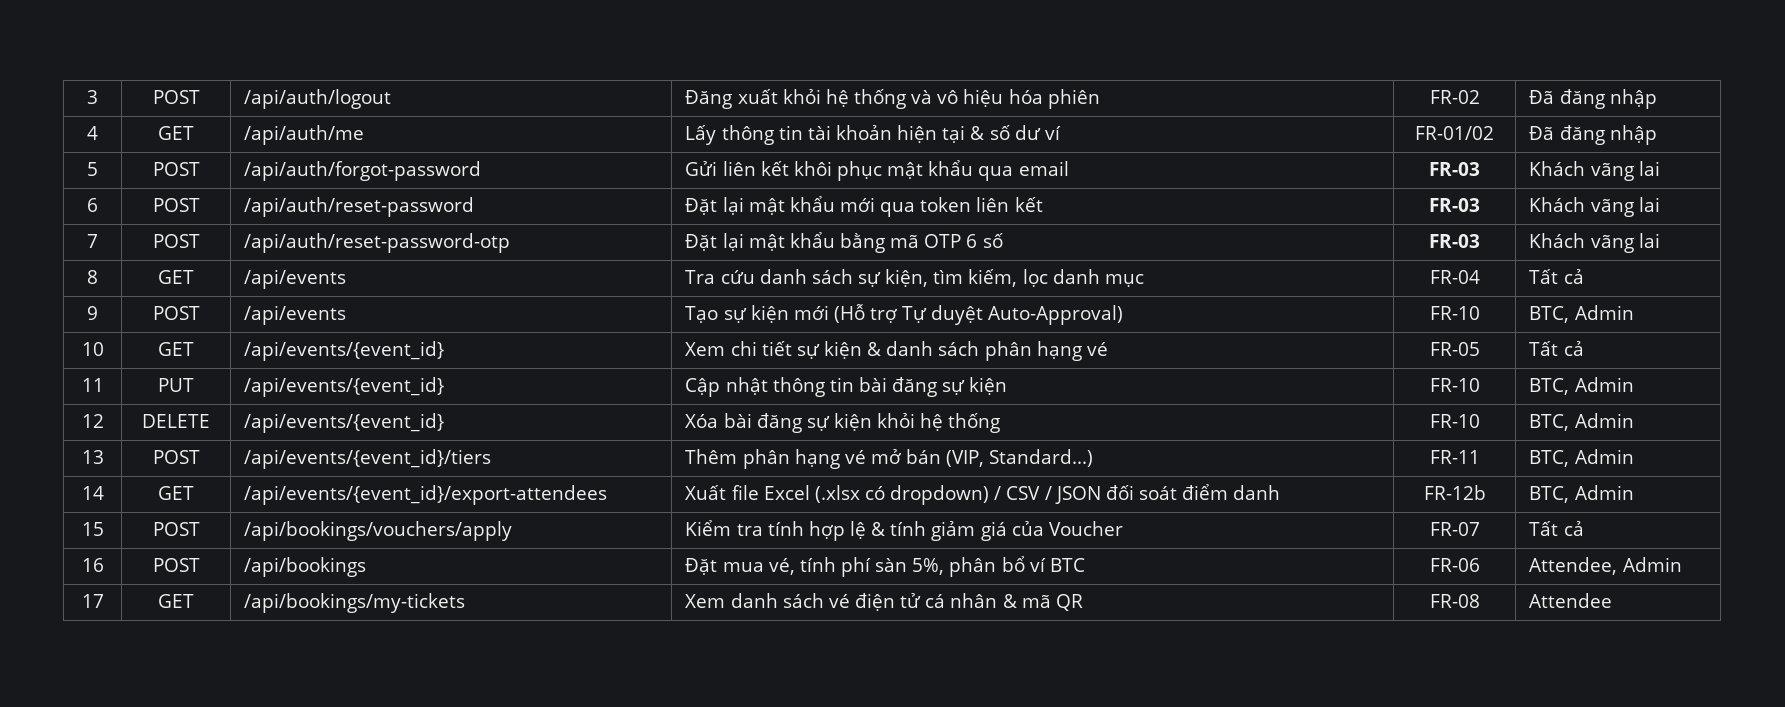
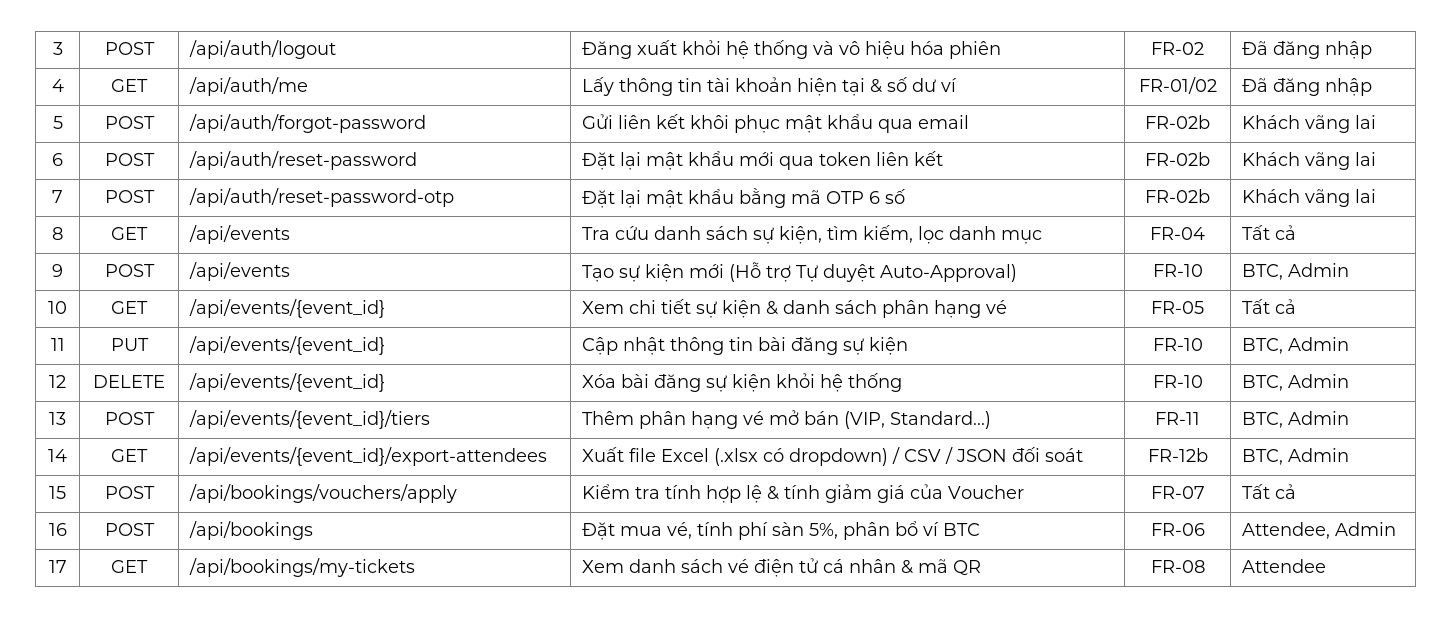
[1429,162,1480,176] FR-03 -> [1145,115,1210,129] FR-02b
[1429,198,1480,212] FR-03 -> [1145,152,1210,166] FR-02b
[1429,234,1480,248] FR-03 -> [1145,189,1210,203] FR-02b
[1182,484,1281,500] điểm danh -> (1083, 455) none

